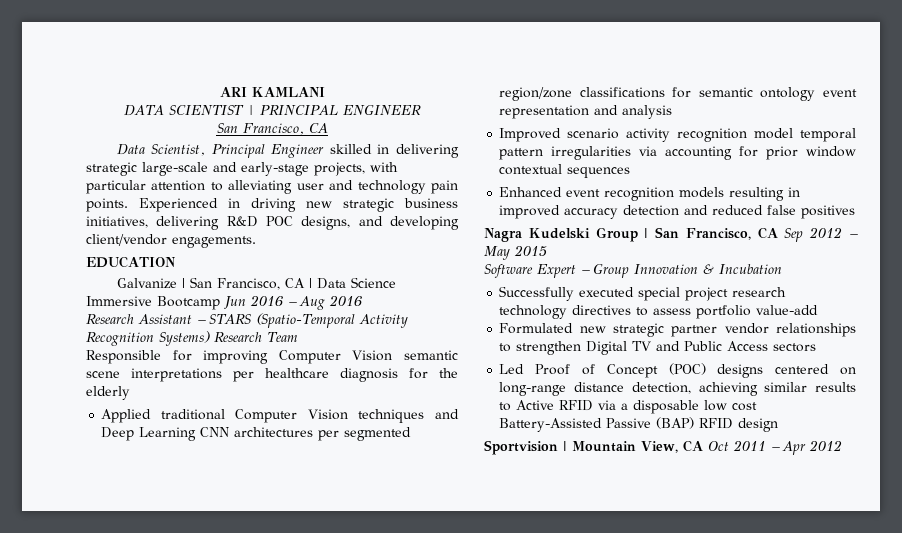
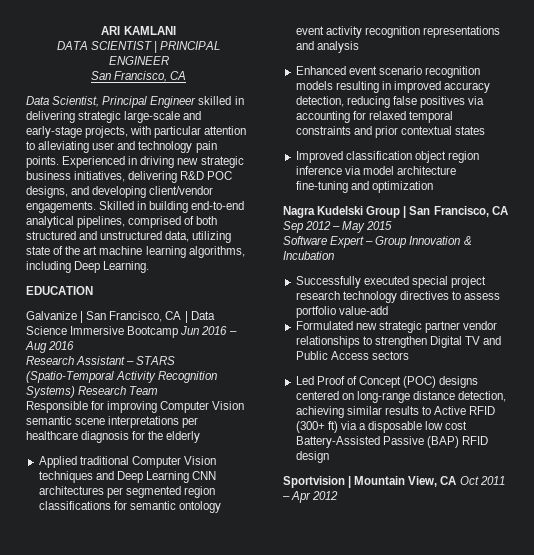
(256, 242) none -> [99,201,245,213] [26,216,218,228] [26,231,232,243] [26,246,245,258] [26,261,150,273] Skilled in building end-to-end analytical pipelines, comprised of both structured and unstructured data, utilizing state of the art machine learning algorithms, including Deep Learning.
[499,87,573,101] region/zone -> [183,486,215,498] region
[499,105,590,119] representation -> [325,26,500,38] activity recognition representations
[499,128,856,142] [499,146,856,160] [499,164,631,178] // Improved scenario activity recognition model temporal pattern irregularities via accounting for prior window contextual sequences -> (359, 47) none
(601, 193) none -> [378,66,422,75] scenario
[623,205,764,216] detection and reduced -> [295,96,390,108] detection, reducing
(856, 212) none -> [468,96,485,105] [295,111,453,123] [295,126,486,138] [295,151,479,163] [295,166,456,175] [295,181,433,193] via accounting for relaxed temporal constraints and prior contextual states // Improved classification object region inference via model architecture fine-tuning and optimization
(594, 405) none -> [295,421,338,433] (300+ ft)

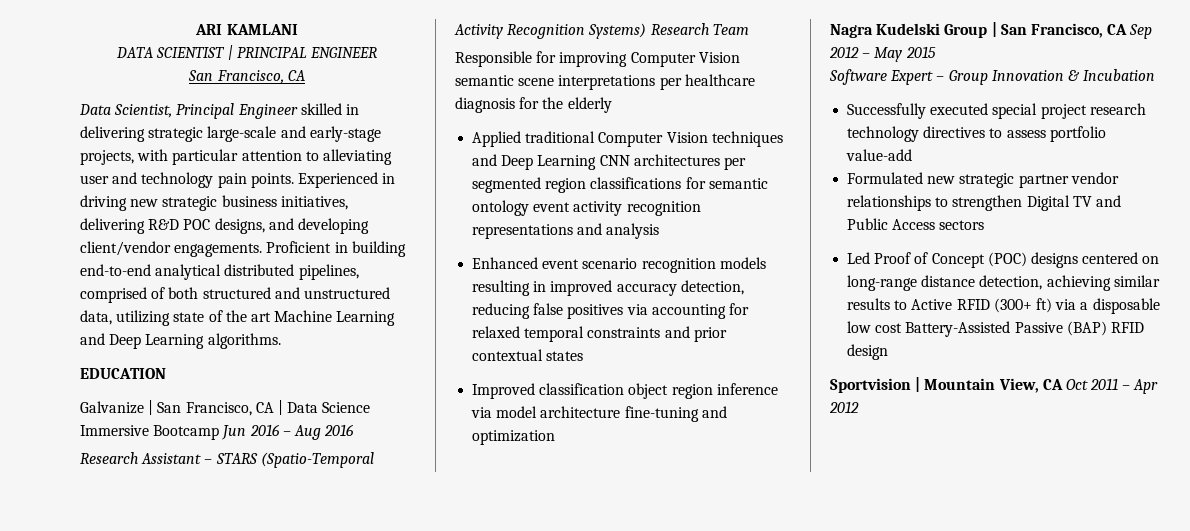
[99,201,135,210] Skilled -> [266,241,332,253] Proficient
(74, 222) none -> [224,264,295,276] distributed
[99,246,245,258] [26,261,150,273] machine learning algorithms, including Deep Learning. -> [274,310,396,326] [80,333,281,349] Machine Learning and Deep Learning algorithms.

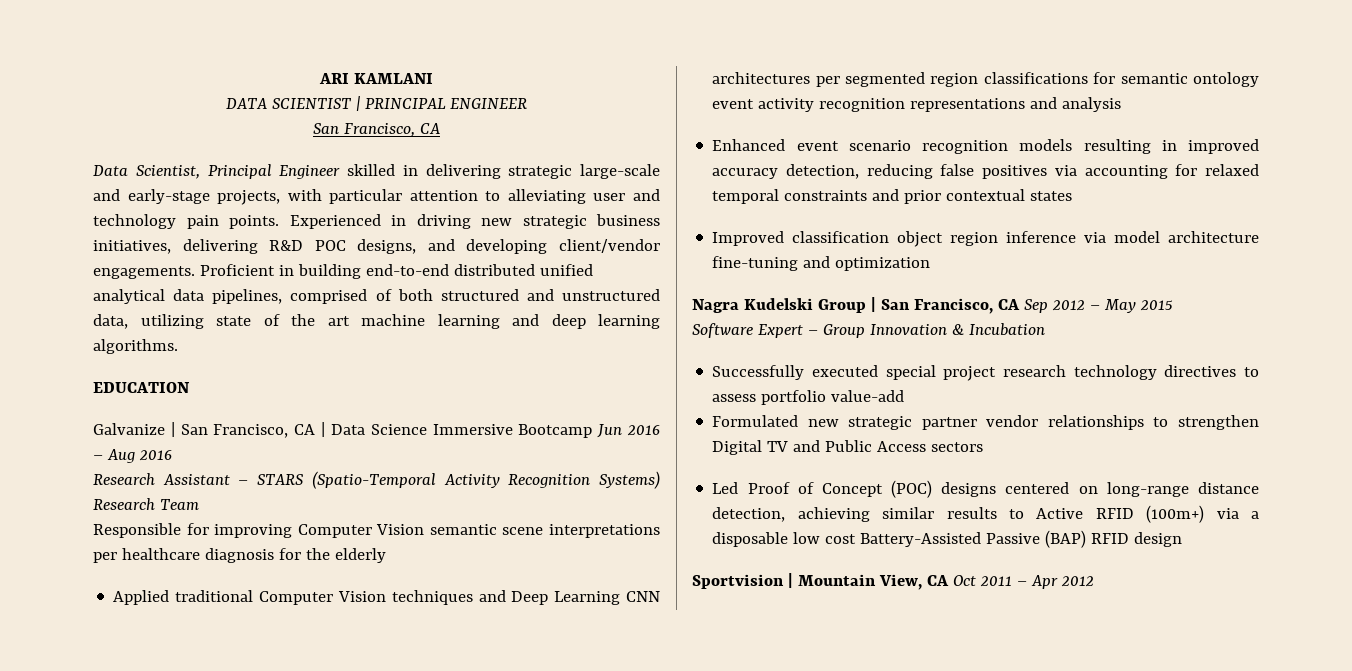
[155,264,295,280] analytical distributed -> [453,264,593,276] [93,289,205,304] distributed unified analytical data
[274,310,396,326] [80,333,205,349] Machine Learning and Deep Learning -> [361,314,660,329] machine learning and deep learning
[993,298,1052,313] (300+ ft) -> [1146,505,1205,523] (100m+)

